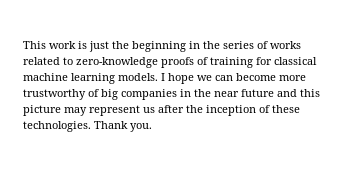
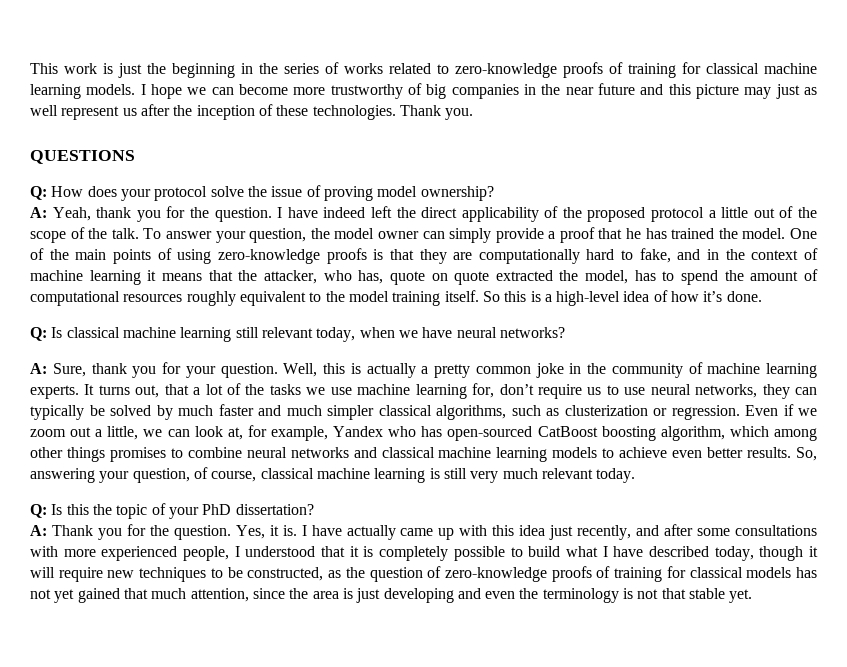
(87, 111) none -> [775,84,818,99] [30,105,58,116] just as well
(152, 127) none -> [30,150,135,164] [30,185,494,201] [30,206,818,222] [30,227,818,243] [30,248,818,264] [30,269,818,285] [30,290,762,306] [30,327,565,342] [30,362,817,378] [30,383,817,399] [30,404,817,420] [30,425,817,441] [30,447,818,462] [30,467,636,483] [30,503,314,519] [30,524,818,540] [30,546,819,561] [30,566,817,582] [30,588,753,603] // QUESTIONS // Q: How does your protocol solve the issue of proving model ownership? // A: Yeah, thank you for the question. I have indeed left the direct applicability of the proposed protocol a little out of the scope of the talk. To answer your question, the model owner can simply provide a proof that he has trained the model. One of the main points of using zero-knowledge proofs is that they are computationally hard to fake, and in the context of machine learning it means that the attacker, who has, quote on quote extracted the model, has to spend the amount of computational resources roughly equivalent to the model training itself. So this is a high-level idea of how it’s done. // Q: Is classical machine learning still relevant today, when we have neural networks? // A: Sure, thank you for your question. Well, this is actually a pretty common joke in the community of machine learning experts. It turns out, that a lot of the tasks we use machine learning for, don’t require us to use neural networks, they can typically be solved by much faster and much simpler classical algorithms, such as clusterization or regression. Even if we zoom out a little, we can look at, for example, Yandex who has open-sourced CatBoost boosting algorithm, which among other things promises to combine neural networks and classical machine learning models to achieve even better results. So, answering your question, of course, classical machine learning is still very much relevant today. // Q: Is this the topic of your PhD dissertation? // A: Thank you for the question. Yes, it is. I have actually came up with this idea just recently, and after some consultations with more experienced people, I understood that it is completely possible to build what I have described today, though it will require new techniques to be constructed, as the question of zero-knowledge proofs of training for classical models has not yet gained that much attention, since the area is just developing and even the terminology is not that stable yet.

